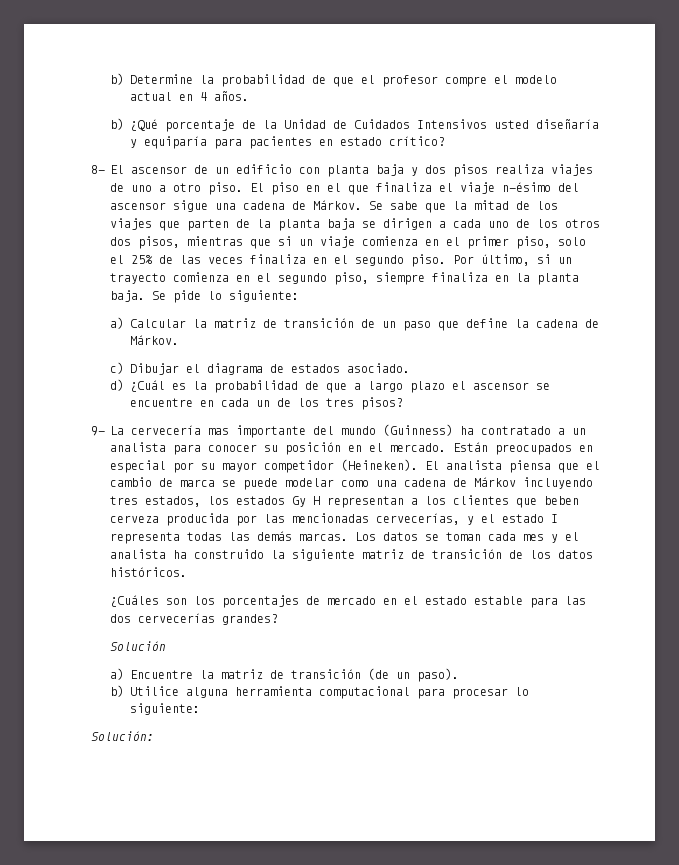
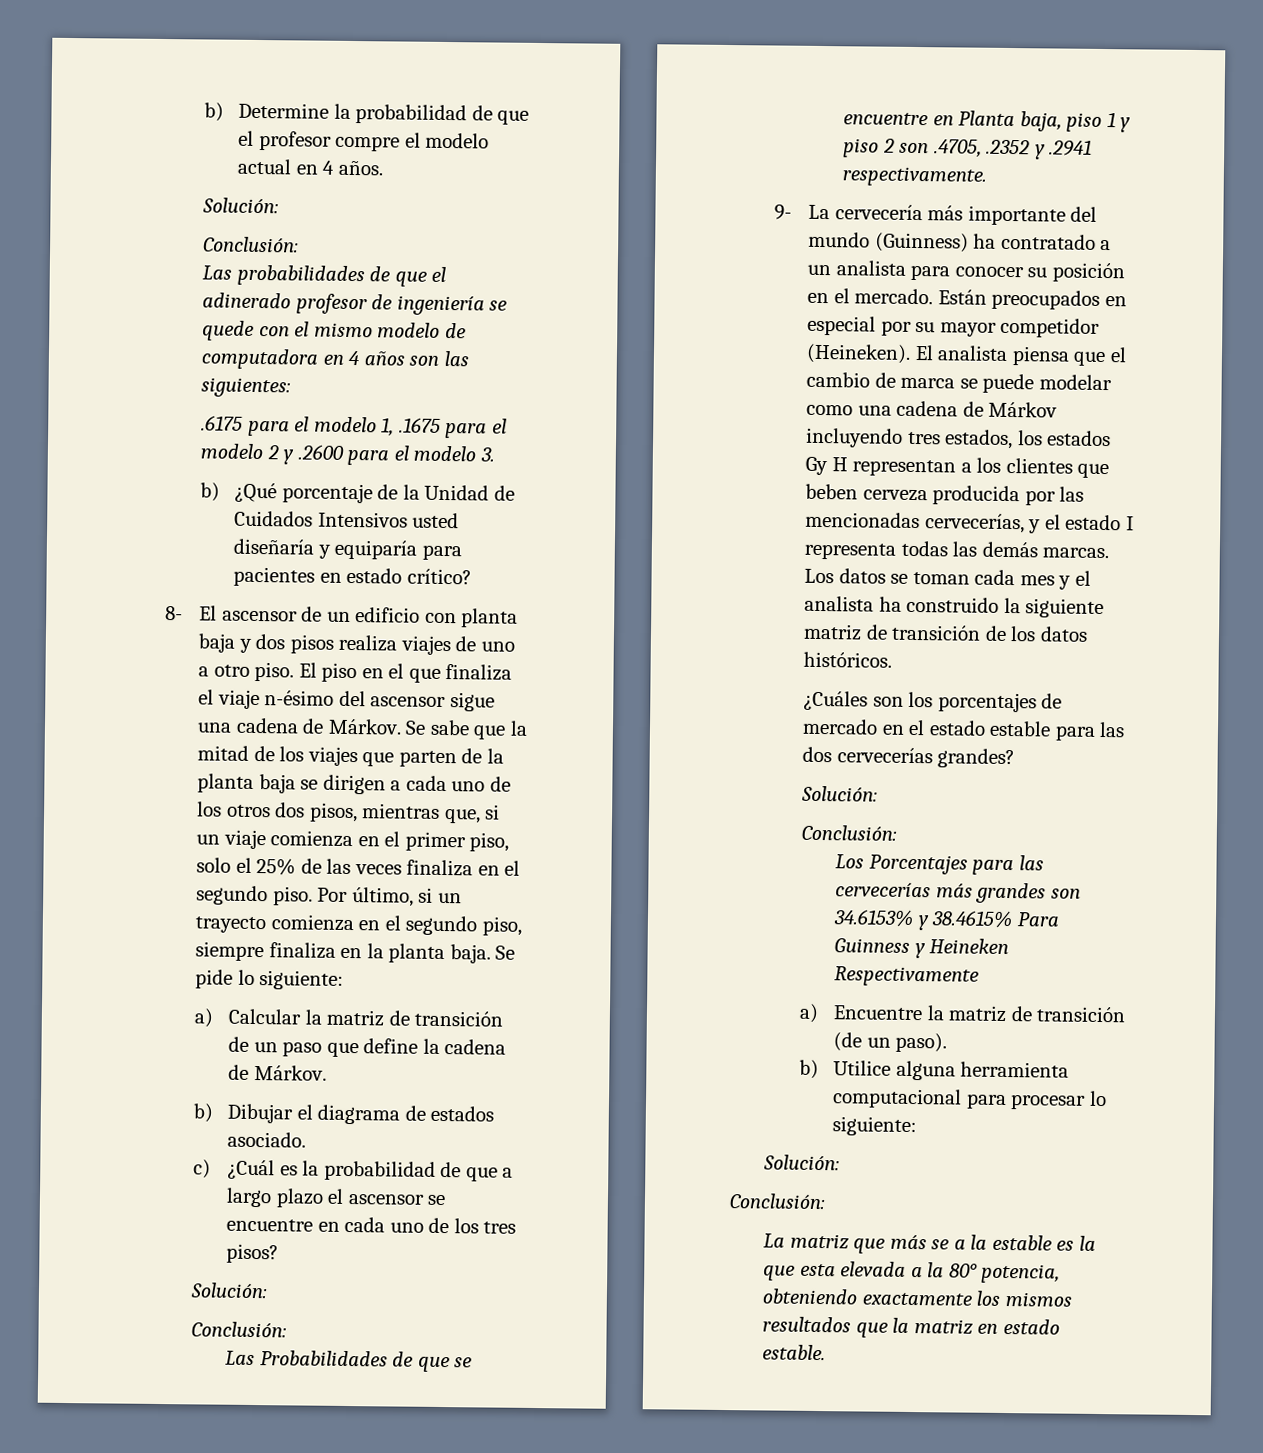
(249, 96) none -> [202,197,280,214] [203,236,300,253] [202,264,447,287] [202,292,508,316] [202,320,466,341] [201,348,469,370] [201,377,292,398] [201,415,507,439] [200,443,495,466] // Solución: // Conclusión: // Las probabilidades de que el adinerado profesor de ingeniería se quede con el mismo modelo de computadora en 4 años son las siguientes: // .6175 para el modelo 1, .1675 para el modelo 2 y .2600 para el modelo 3.
[250,239,272,249] que -> [443,809,481,824] que,
[110,362,125,374] c) -> [193,1103,214,1123] b)
[110,379,125,391] d) -> [193,1159,212,1179] c)
[255,400,270,407] un -> [389,1222,424,1233] uno
(403, 403) none -> [190,1282,269,1299] [191,1321,288,1338] [225,1350,473,1373] [843,110,1132,133] [843,138,1093,160] [842,166,988,187] // Solución: // Conclusión: // Las Probabilidades de que se encuentre en Planta baja, piso 1 y piso 2 son .4705, .2352 y .2941 respectivamente.
[208,428,230,435] mas -> [927,205,964,221] más
[110,641,167,651] Solución -> [801,785,879,802] [801,824,898,841] [835,854,1044,876] [835,882,1081,904] [833,909,1060,931] [834,938,1010,959] [834,966,980,987] Solución: // Conclusión: // Los Porcentajes para las cervecerías más grandes son 34.6153% y 38.4615% Para Guinness y Heineken Respectivamente
(155, 736) none -> [729,1193,826,1210] [763,1233,1096,1254] [763,1261,1061,1284] [762,1288,1072,1307] [762,1316,1060,1338] [762,1344,827,1361] // Conclusión: // La matriz que más se a la estable es la que esta elevada a la 80° potencia, obteniendo exactamente los mismos resultados que la matriz en estado estable.

